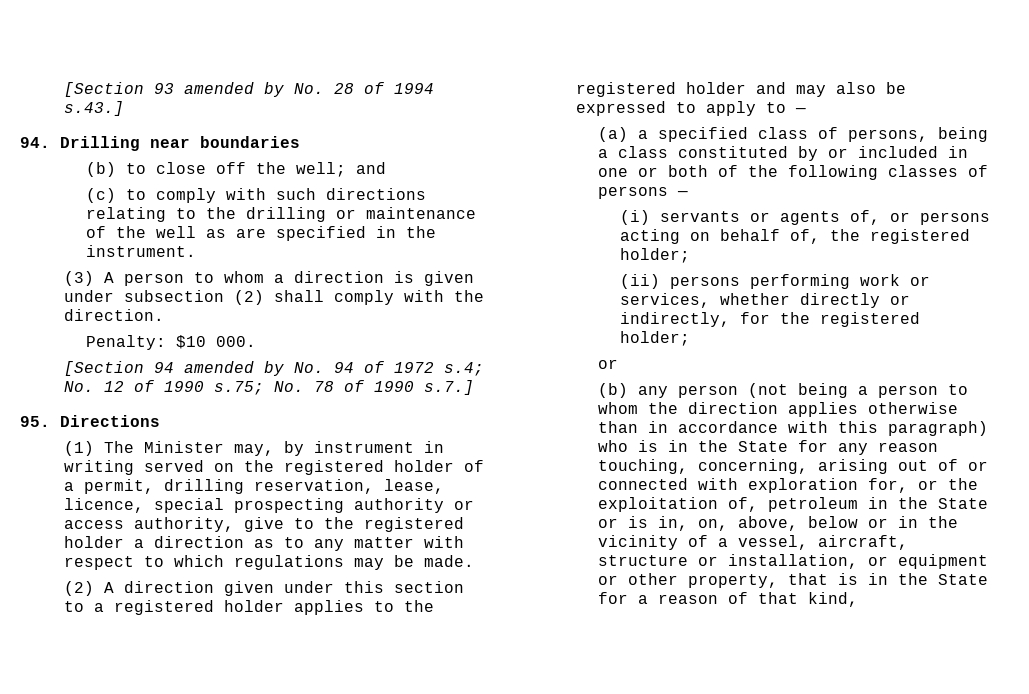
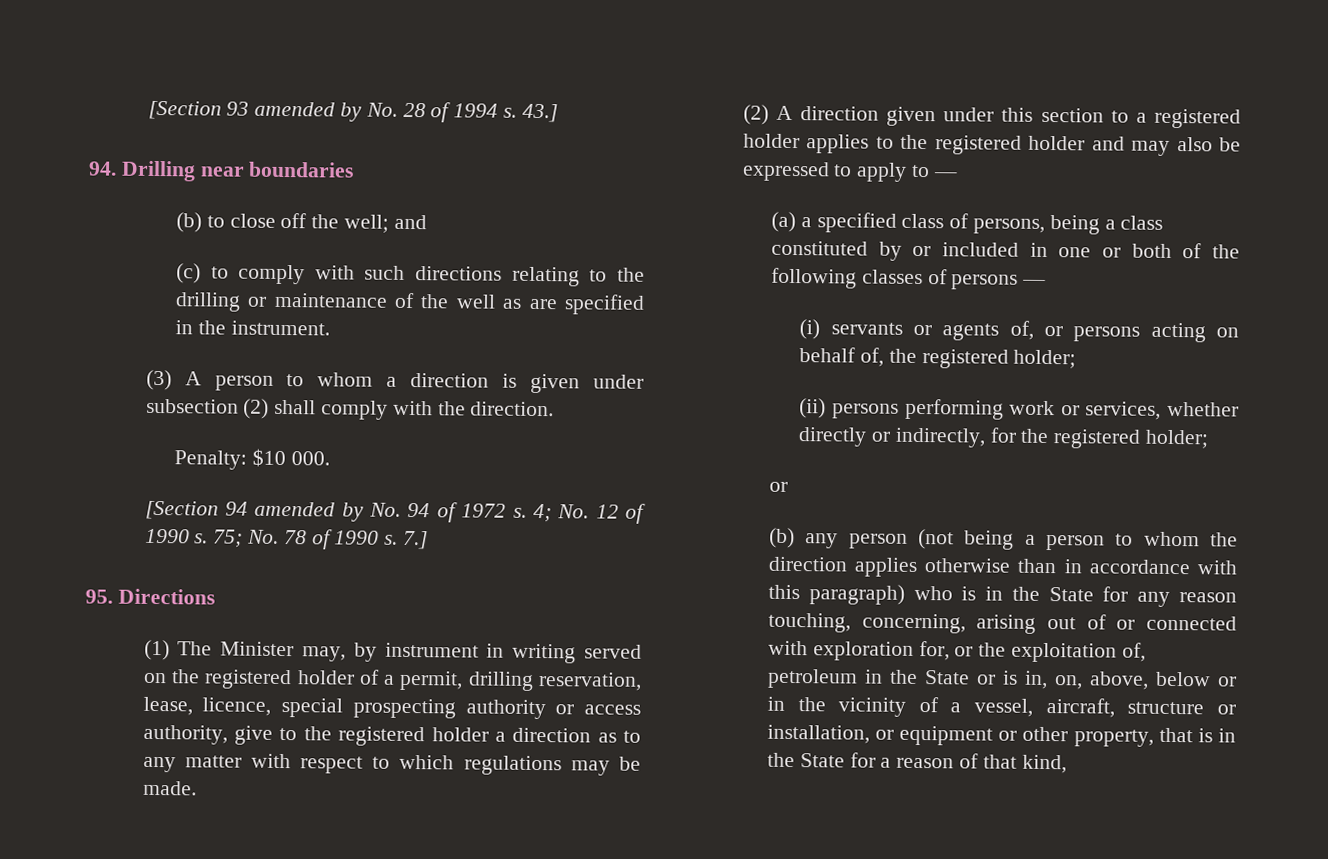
[64,101,125,116] s.43.] -> [503,103,558,123] s. 43.]
[444,362,485,376] s.4; -> [512,503,552,523] s. 4;
[214,381,265,395] s.75; -> [194,529,244,548] s. 75;
[424,380,475,395] s.7.] -> [384,530,429,550] s. 7.]

